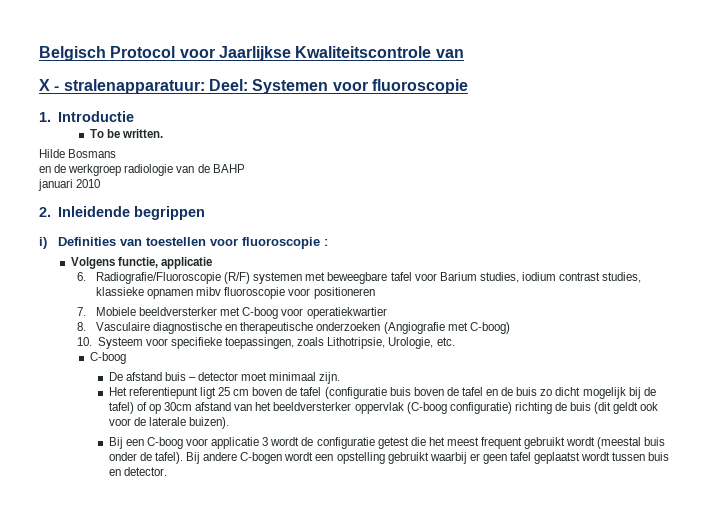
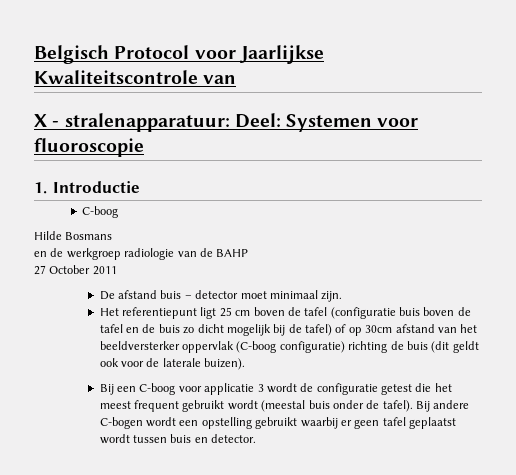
[89,129,163,138] To be written. -> [82,206,119,218] C-boog
[38,179,101,191] [39,206,206,220] [39,237,329,249] [70,257,212,269] [77,272,642,284] [96,287,375,299] [77,307,387,319] [77,322,510,334] [77,337,455,349] [89,352,126,364] januari 2010 // 2. Inleidende begrippen // i) Definities van toestellen voor fluoroscopie : // Volgens functie, applicatie // 6. Radiografie/Fluoroscopie (R/F) systemen met beweegbare tafel voor Barium studies, iodium contrast studies, klassieke opnamen mibv fluoroscopie voor positioneren // 7. Mobiele beeldversterker met C-boog voor operatiekwartier // 8. Vasculaire diagnostische en therapeutische onderzoeken (Angiografie met C-boog) // 10. Systeem voor specifieke toepassingen, zoals Lithotripsie, Urologie, etc. // C-boog -> [34,265,117,275] 27 October 2011

